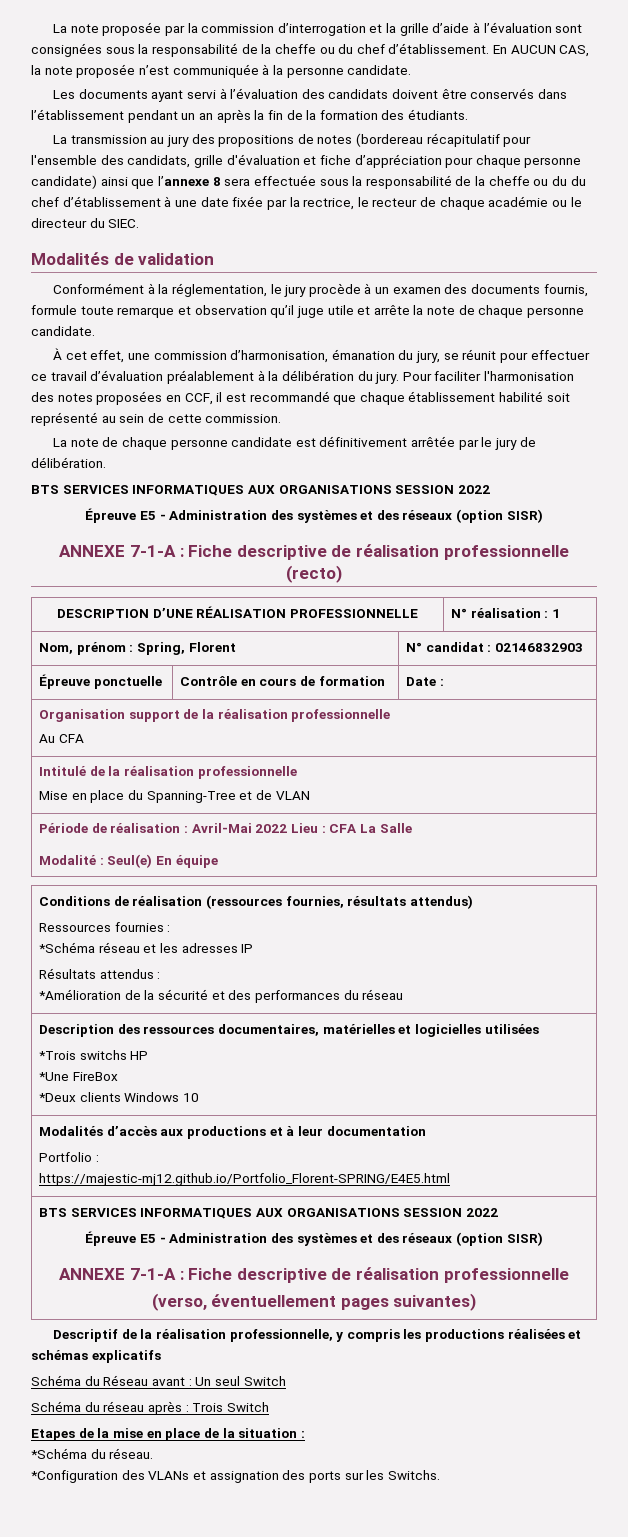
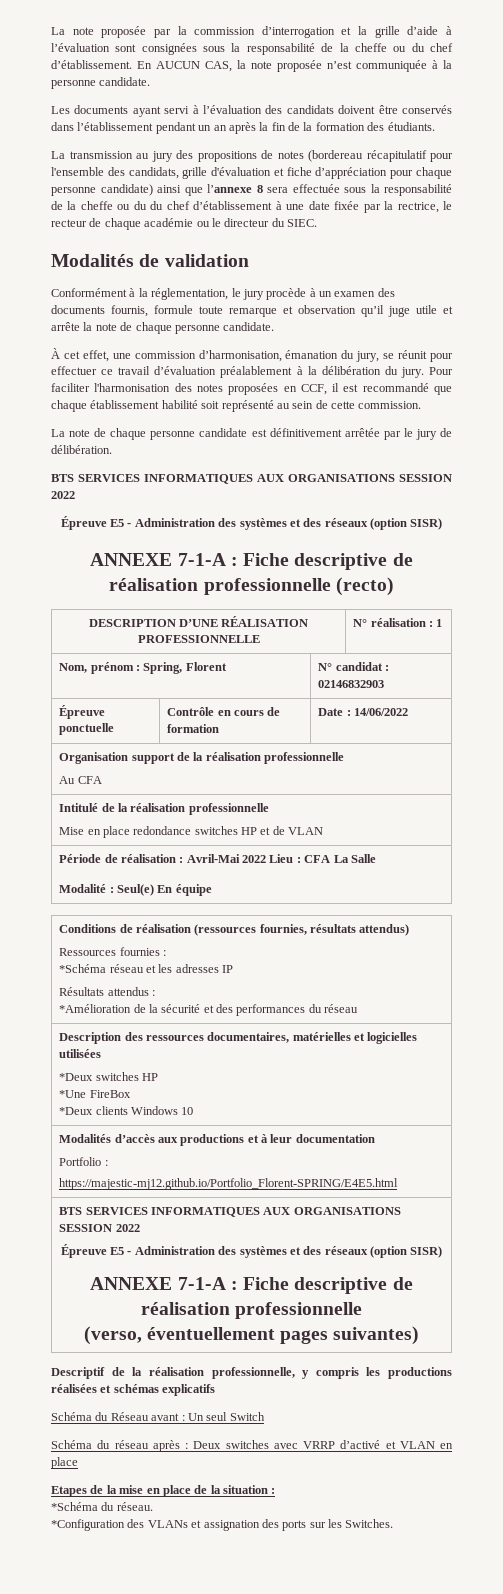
(444, 682) none -> [353,708,408,716] 14/06/2022
[128,790,236,803] du Spanning-Tree -> [133,826,258,835] redondance switches HP
[39,1050,127,1060] *Trois switchs -> [59,1072,139,1081] *Deux switches
[192,1402,269,1412] Trois Switch -> [193,1440,453,1449] [51,1457,78,1469] Deux switches avec VRRP d’activé et VLAN en place
[387,1470,440,1480] Switchs. -> [345,1519,394,1528] Switches.

